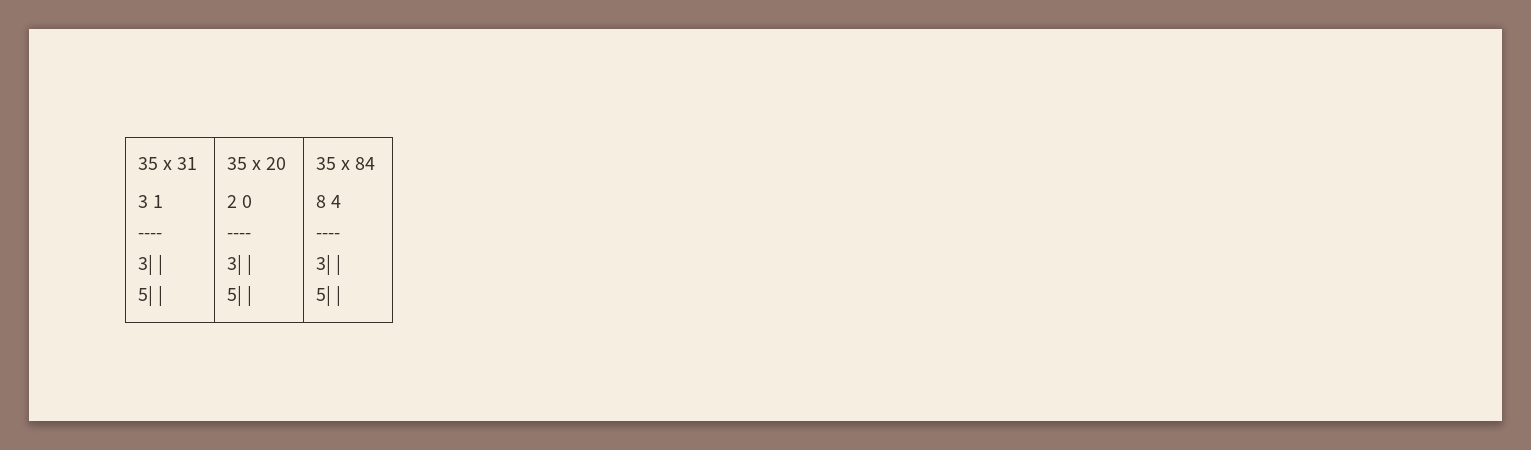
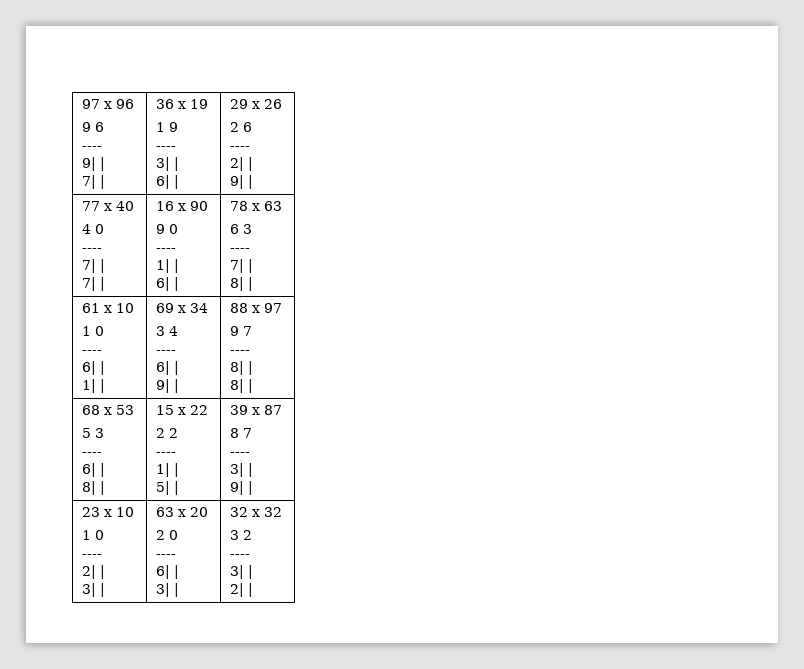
[137,157,198,170] [137,195,164,208] [137,233,162,239] [137,255,164,275] [137,286,164,306] [226,157,247,170] 35 x 31 // 3 1 // ---- // 3| | // 5| | | 35 -> [81,99,134,109] [81,122,104,132] [81,146,102,150] [81,157,105,171] [81,175,105,189] [155,99,208,109] [155,122,178,132] [155,146,176,150] [155,157,179,171] [155,175,179,189] [229,99,282,109] [229,122,252,132] [229,146,250,150] [229,157,253,171] [229,175,253,189] [81,201,134,211] [81,224,104,234] [81,248,102,252] [81,259,105,273] [81,277,105,291] [155,201,208,211] [155,224,178,234] [155,248,176,252] [155,259,179,273] [155,277,179,291] [229,201,282,211] [229,224,252,234] [229,248,250,252] [229,259,253,273] [229,277,253,291] [81,303,134,313] [81,326,104,336] [81,350,102,354] [81,361,105,375] [81,379,105,393] [155,303,208,313] [155,326,178,336] [155,350,176,354] [155,361,179,375] [155,379,179,393] [229,303,282,313] [229,326,252,336] [229,350,250,354] [229,361,253,375] [229,379,253,393] [81,405,134,415] [81,428,104,438] [81,452,102,456] [81,463,105,477] [81,481,105,495] [155,405,208,415] [155,428,178,438] [155,452,176,456] [155,463,179,477] [155,481,179,495] [229,405,282,415] [229,428,252,438] [229,452,250,456] [229,463,253,477] [229,481,253,495] [81,507,134,517] [81,530,104,540] [81,554,102,558] [81,565,105,579] [81,583,105,597] [155,507,174,517] 97 x 96 // 9 6 // ---- // 9| | // 7| | | 36 x 19 // 1 9 // ---- // 3| | // 6| | | 29 x 26 // 2 6 // ---- // 2| | // 9| | // 77 x 40 // 4 0 // ---- // 7| | // 7| | | 16 x 90 // 9 0 // ---- // 1| | // 6| | | 78 x 63 // 6 3 // ---- // 7| | // 8| | // 61 x 10 // 1 0 // ---- // 6| | // 1| | | 69 x 34 // 3 4 // ---- // 6| | // 9| | | 88 x 97 // 9 7 // ---- // 8| | // 8| | // 68 x 53 // 5 3 // ---- // 6| | // 8| | | 15 x 22 // 2 2 // ---- // 1| | // 5| | | 39 x 87 // 8 7 // ---- // 3| | // 9| | // 23 x 10 // 1 0 // ---- // 2| | // 3| | | 63
[226,255,253,275] [226,286,253,306] [315,157,376,170] [315,195,342,208] [315,233,340,239] [315,255,342,275] [315,286,331,306] // 3| | // 5| | | 35 x 84 // 8 4 // ---- // 3| | // 5| -> [155,565,179,579] [155,583,179,597] [229,507,282,517] [229,530,252,540] [229,554,250,558] [229,565,253,579] [229,583,244,597] // 6| | // 3| | | 32 x 32 // 3 2 // ---- // 3| | // 2|

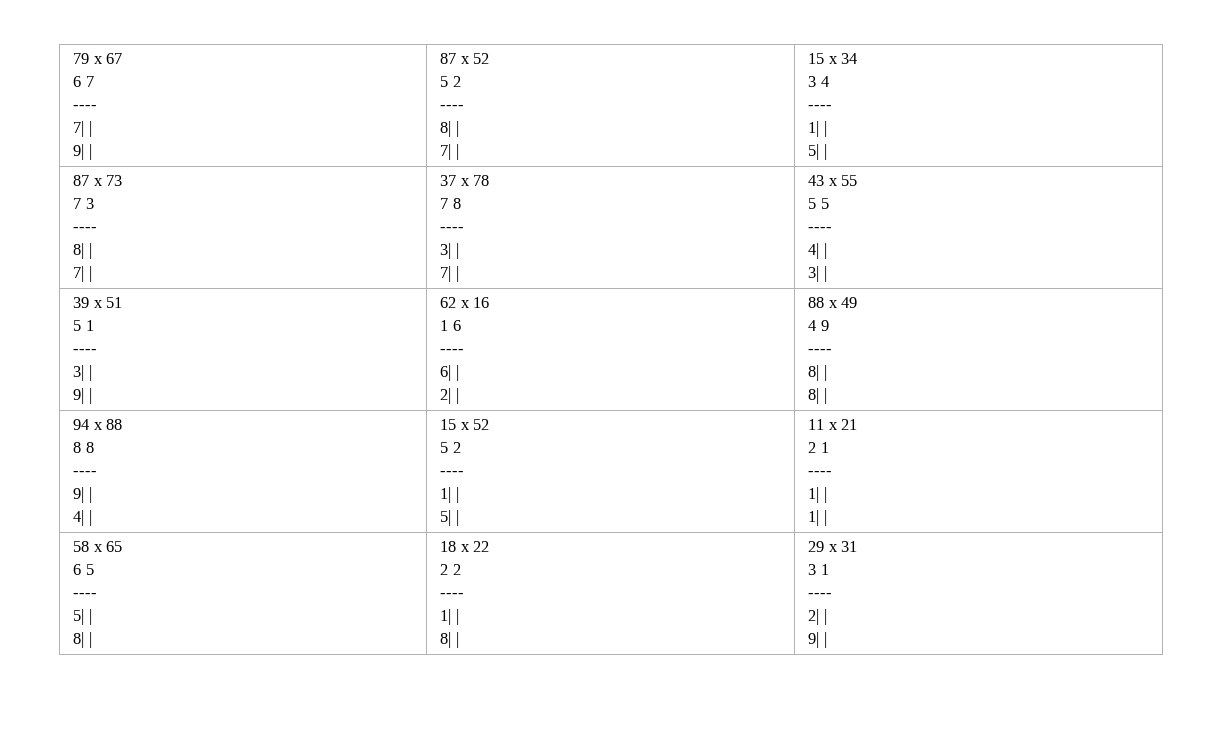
[81,99,134,109] [81,122,104,132] [81,146,102,150] [81,157,105,171] [81,175,105,189] [155,99,208,109] [155,122,178,132] [155,146,176,150] [155,157,179,171] [155,175,179,189] [229,99,282,109] [229,122,252,132] [229,146,250,150] [229,157,253,171] [229,175,253,189] [81,201,134,211] [81,224,104,234] [81,248,102,252] [81,259,105,273] [81,277,105,291] [155,201,208,211] [155,224,178,234] [155,248,176,252] [155,259,179,273] [155,277,179,291] [229,201,282,211] [229,224,252,234] [229,248,250,252] [229,259,253,273] [229,277,253,291] [81,303,134,313] [81,326,104,336] [81,350,102,354] [81,361,105,375] [81,379,105,393] [155,303,174,313] 97 x 96 // 9 6 // ---- // 9| | // 7| | | 36 x 19 // 1 9 // ---- // 3| | // 6| | | 29 x 26 // 2 6 // ---- // 2| | // 9| | // 77 x 40 // 4 0 // ---- // 7| | // 7| | | 16 x 90 // 9 0 // ---- // 1| | // 6| | | 78 x 63 // 6 3 // ---- // 7| | // 8| | // 61 x 10 // 1 0 // ---- // 6| | // 1| | | 69 -> [73,53,123,64] [73,76,94,87] [73,105,98,110] [73,121,92,137] [73,144,92,160] [440,53,490,64] [440,76,461,87] [440,105,465,110] [440,121,459,137] [440,144,459,160] [808,53,825,64] 79 x 67 // 6 7 // ---- // 7| | // 9| | | 87 x 52 // 5 2 // ---- // 8| | // 7| | | 15
[155,361,179,375] [155,379,170,393] 6| | // 9| -> [808,121,827,137] [808,144,827,160] [73,175,123,186] [73,198,94,209] [73,227,98,232] [73,243,92,259] [73,266,92,282] [440,175,490,186] [440,198,461,209] [440,227,465,232] [440,243,459,259] [440,266,459,282] [808,175,858,186] [808,198,829,209] [808,227,833,232] [808,243,827,259] [808,266,827,282] [73,297,123,308] [73,320,94,331] [73,349,98,354] [73,365,92,381] [73,388,92,404] [440,297,490,308] [440,320,461,331] [440,349,465,354] [440,365,459,381] [440,388,452,404] 1| | // 5| | // 87 x 73 // 7 3 // ---- // 8| | // 7| | | 37 x 78 // 7 8 // ---- // 3| | // 7| | | 43 x 55 // 5 5 // ---- // 4| | // 3| | // 39 x 51 // 5 1 // ---- // 3| | // 9| | | 62 x 16 // 1 6 // ---- // 6| | // 2|
[263,303,282,313] [229,326,252,336] 97 // 9 7 -> [841,297,858,308] [808,320,829,331] 49 // 4 9
[81,405,134,415] [81,428,104,438] [81,452,102,456] [81,463,105,477] [81,481,105,495] [155,405,174,415] 68 x 53 // 5 3 // ---- // 6| | // 8| | | 15 -> [73,419,123,430] [73,442,94,453] [73,471,98,476] [73,487,92,503] [73,510,92,526] [440,419,490,430] [440,442,461,453] [440,471,465,476] [440,487,459,503] [440,510,459,526] [808,419,858,430] [808,442,829,453] [808,471,833,476] [808,487,827,503] [808,510,827,526] [73,541,123,552] [73,564,94,575] [73,593,98,598] [73,609,92,625] [73,632,92,648] [440,541,457,552] 94 x 88 // 8 8 // ---- // 9| | // 4| | | 15 x 52 // 5 2 // ---- // 1| | // 5| | | 11 x 21 // 2 1 // ---- // 1| | // 1| | // 58 x 65 // 6 5 // ---- // 5| | // 8| | | 18
[155,481,179,495] [229,405,282,415] [229,428,252,438] [229,452,250,456] [229,463,253,477] [229,481,253,495] [81,507,134,517] [81,530,104,540] [81,554,102,558] [81,565,105,579] [81,583,105,597] [155,507,208,517] [155,530,178,540] [155,554,176,558] [155,565,179,579] [155,583,179,597] [229,507,282,517] [229,530,252,540] [229,554,250,558] [229,565,253,579] [229,583,253,597] 5| | | 39 x 87 // 8 7 // ---- // 3| | // 9| | // 23 x 10 // 1 0 // ---- // 2| | // 3| | | 63 x 20 // 2 0 // ---- // 6| | // 3| | | 32 x 32 // 3 2 // ---- // 3| | // 2| | -> [440,632,459,648] [808,541,858,552] [808,564,829,575] [808,593,833,598] [808,609,827,625] [808,632,827,648] 8| | | 29 x 31 // 3 1 // ---- // 2| | // 9| |

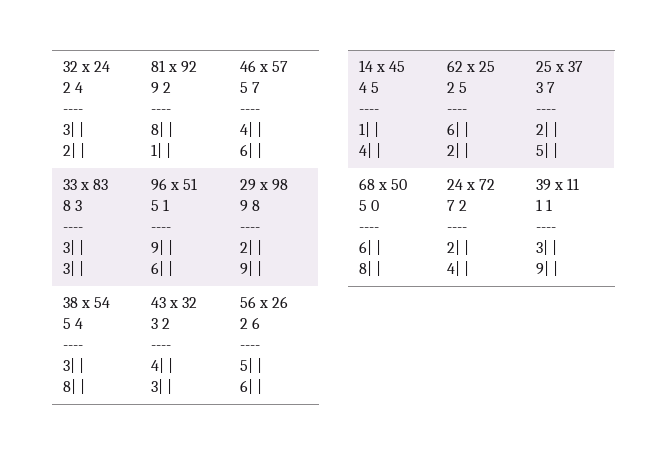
[73,53,123,64] [73,76,94,87] [73,105,98,110] [73,121,92,137] [73,144,92,160] [440,53,490,64] [440,76,449,87] 79 x 67 // 6 7 // ---- // 7| | // 9| | | 87 x 52 // 5 -> [62,61,110,72] [62,82,83,93] [62,109,83,114] [62,122,84,137] [62,143,85,158] [150,60,197,73] [150,82,159,94] 32 x 24 // 2 4 // ---- // 3| | // 2| | | 81 x 92 // 9
[440,144,459,160] [808,53,858,64] [808,76,829,87] [808,105,833,110] [808,121,827,137] [808,144,827,160] [73,175,123,186] [73,198,94,209] [73,227,98,232] [73,243,92,259] [73,266,92,282] [440,175,490,186] [440,198,461,209] [440,227,465,232] [440,243,459,259] [440,266,452,282] 7| | | 15 x 34 // 3 4 // ---- // 1| | // 5| | // 87 x 73 // 7 3 // ---- // 8| | // 7| | | 37 x 78 // 7 8 // ---- // 3| | // 7| -> [150,143,171,158] [239,60,288,72] [239,82,260,93] [239,109,260,114] [239,122,262,137] [239,143,262,158] [62,179,108,190] [62,200,82,211] [62,227,83,232] [62,240,84,255] [62,261,84,276] [150,178,197,191] [150,199,169,211] [150,227,171,232] [150,240,173,255] [150,261,173,276] [239,179,288,191] [239,200,260,212] [239,227,260,232] [239,240,262,255] [239,261,262,276] [62,297,110,308] [62,318,83,329] [62,345,83,350] [62,358,84,373] [62,379,76,394] 1| | | 46 x 57 // 5 7 // ---- // 4| | // 6| | // 33 x 83 // 8 3 // ---- // 3| | // 3| | | 96 x 51 // 5 1 // ---- // 9| | // 6| | | 29 x 98 // 9 8 // ---- // 2| | // 9| | // 38 x 54 // 5 4 // ---- // 3| | // 8|
[841,175,858,186] [808,198,829,209] 55 // 5 5 -> [181,297,197,308] [150,318,170,329] 32 // 3 2
[73,297,123,308] [73,320,94,331] [73,349,98,354] [73,365,92,381] [73,388,92,404] [440,297,490,308] [440,320,461,331] [440,349,465,354] [440,365,459,381] [440,388,459,404] [808,297,858,308] [808,320,829,331] [808,349,833,354] [808,365,827,381] [808,388,827,404] [73,419,123,430] [73,442,94,453] [73,471,98,476] [73,487,92,503] [73,510,92,526] [440,419,490,430] [440,442,461,453] [440,471,465,476] [440,487,459,503] [440,510,459,526] [808,419,858,430] [808,442,829,453] [808,471,833,476] [808,487,827,503] [808,510,827,526] [73,541,123,552] [73,564,94,575] [73,593,98,598] [73,609,92,625] [73,632,92,648] [440,541,490,552] [440,564,461,575] [440,593,465,598] [440,609,459,625] [440,632,459,648] [808,541,858,552] [808,564,829,575] [808,593,833,598] [808,609,820,625] // 39 x 51 // 5 1 // ---- // 3| | // 9| | | 62 x 16 // 1 6 // ---- // 6| | // 2| | | 88 x 49 // 4 9 // ---- // 8| | // 8| | // 94 x 88 // 8 8 // ---- // 9| | // 4| | | 15 x 52 // 5 2 // ---- // 1| | // 5| | | 11 x 21 // 2 1 // ---- // 1| | // 1| | // 58 x 65 // 6 5 // ---- // 5| | // 8| | | 18 x 22 // 2 2 // ---- // 1| | // 8| | | 29 x 31 // 3 1 // ---- // 2| -> [239,296,288,308] [239,317,260,329] [239,345,260,350] [239,358,262,373] [239,379,262,394] [358,60,405,72] [358,82,379,93] [358,109,379,114] [358,122,379,137] [358,143,381,158] [446,60,495,72] [446,82,467,93] [446,109,467,114] [446,122,469,137] [446,143,469,158] [535,61,583,72] [535,82,555,93] [535,109,556,114] [535,122,558,137] [535,143,558,158] [358,178,407,190] [358,200,379,211] [358,227,379,232] [358,240,381,255] [358,261,381,276] [446,179,495,190] [446,200,467,211] [446,227,467,232] [446,240,469,255] [446,261,469,276] [535,178,579,191] [535,199,552,211] [535,227,556,232] [535,240,548,255] | 56 x 26 // 2 6 // ---- // 5| | // 6| | // 14 x 45 // 4 5 // ---- // 1| | // 4| | | 62 x 25 // 2 5 // ---- // 6| | // 2| | | 25 x 37 // 3 7 // ---- // 2| | // 5| | // 68 x 50 // 5 0 // ---- // 6| | // 8| | | 24 x 72 // 7 2 // ---- // 2| | // 4| | | 39 x 11 // 1 1 // ---- // 3|

